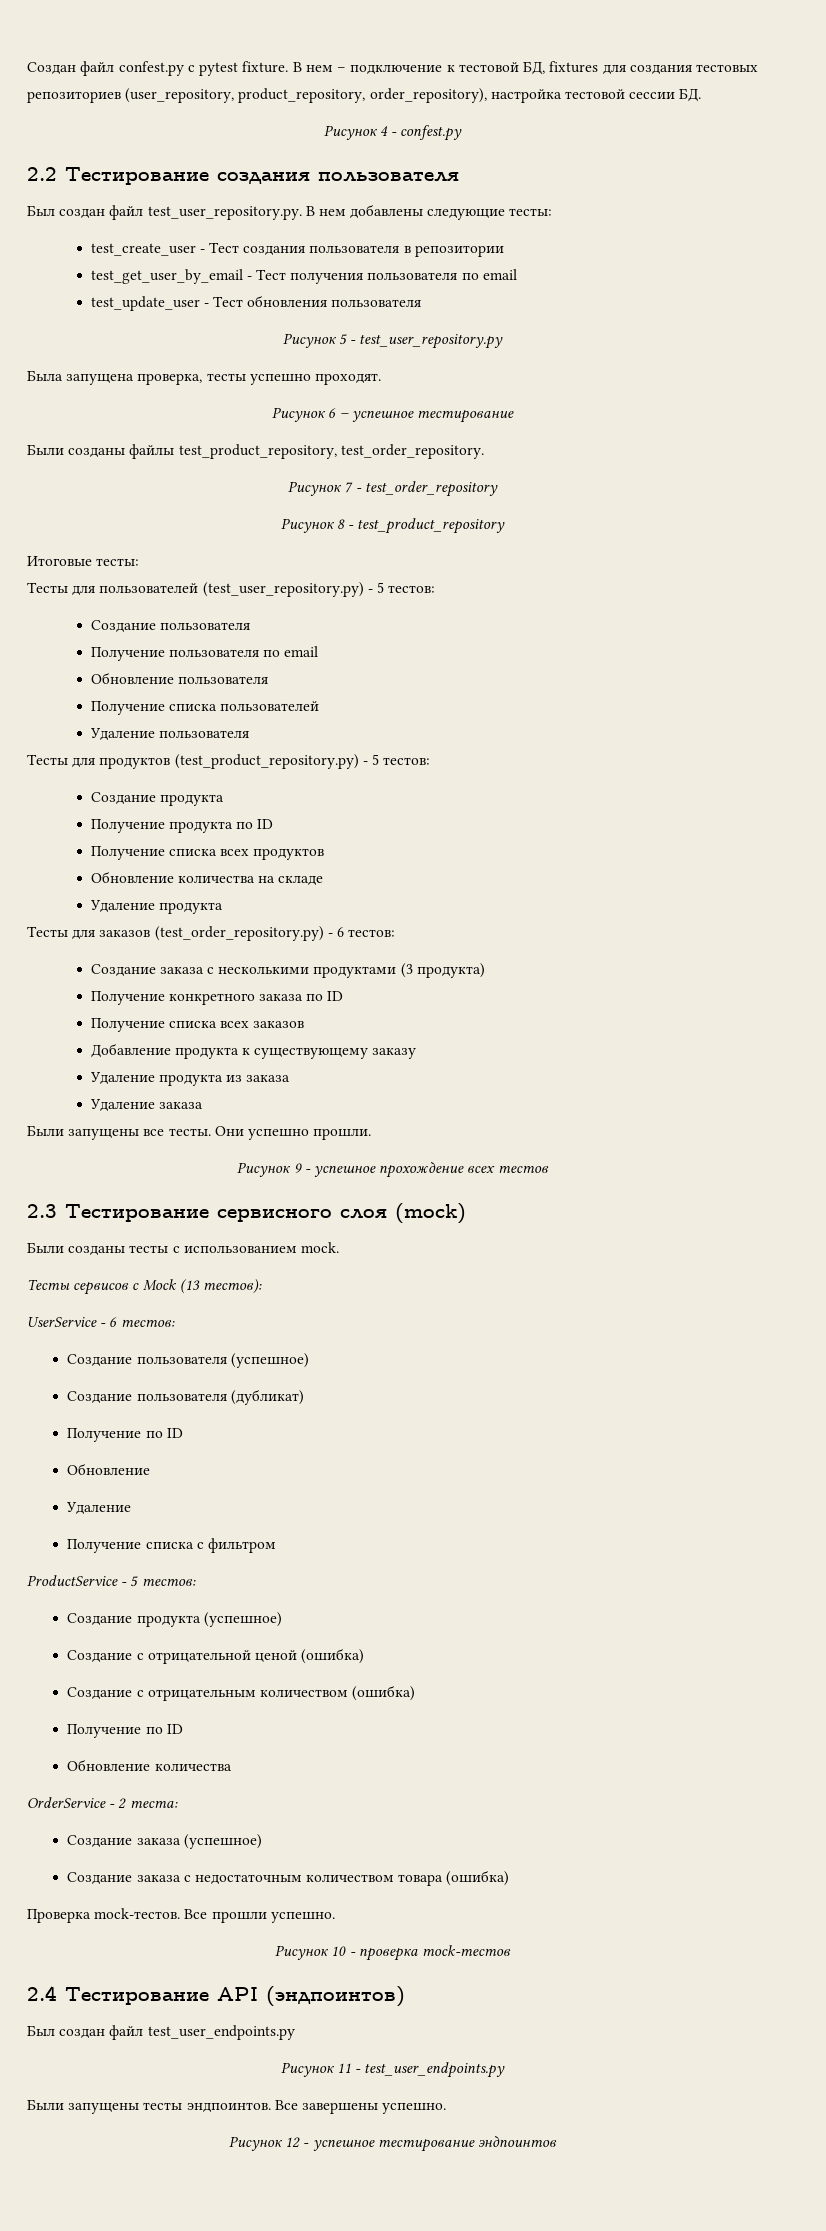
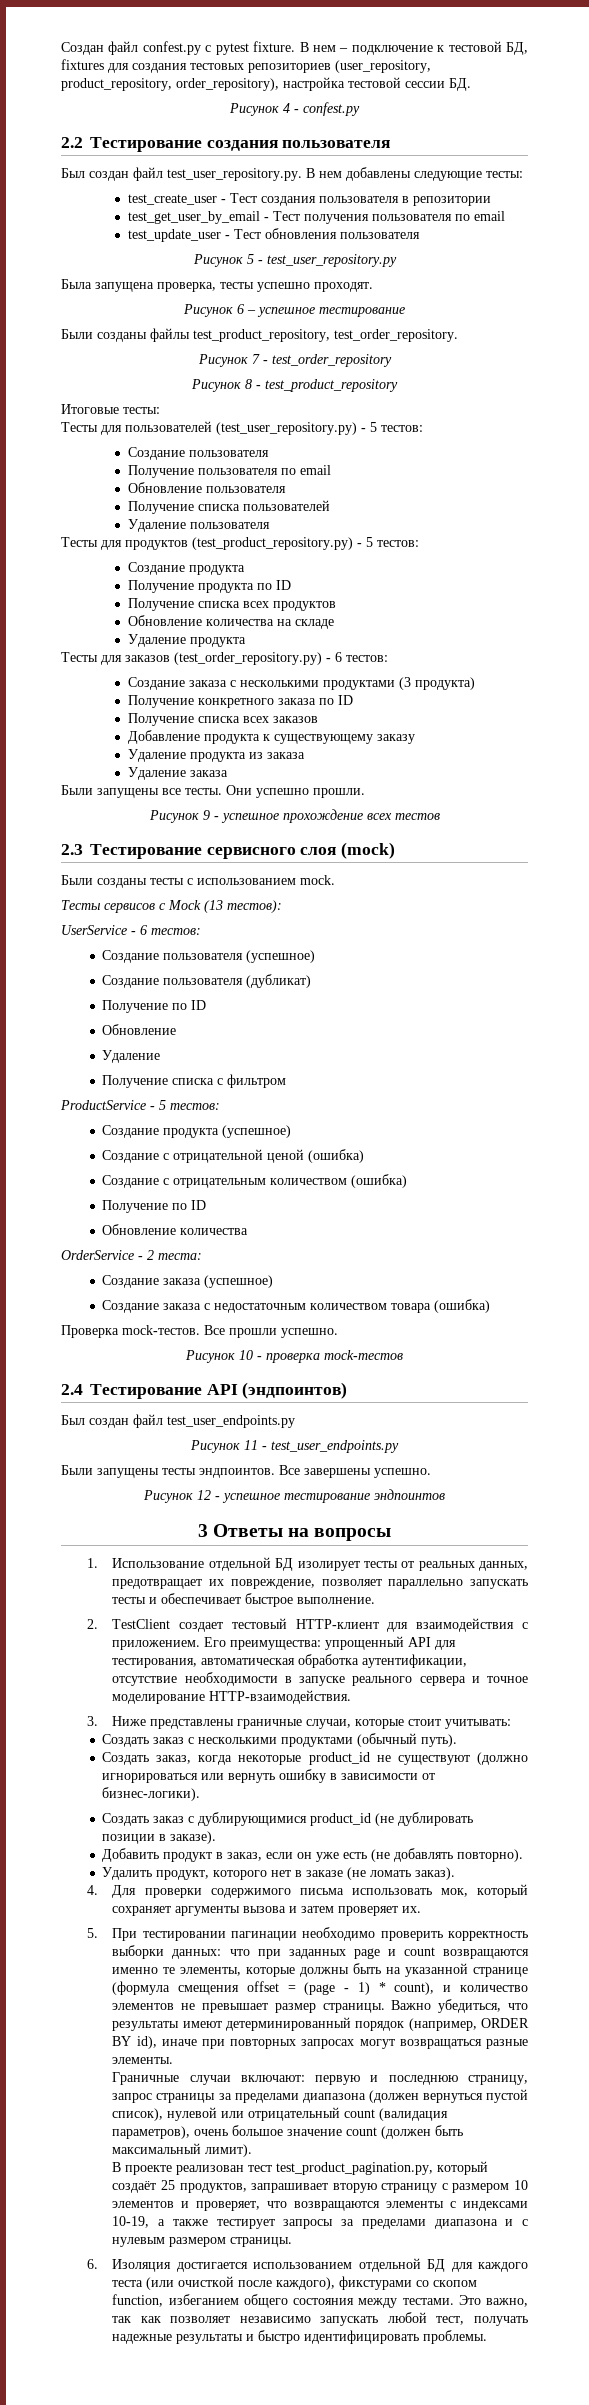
(557, 2141) none -> [197,1524,392,1541] [86,1557,528,1571] [112,1579,528,1589] [112,1593,376,1607] [86,1618,528,1632] [112,1636,457,1650] [112,1654,468,1668] [112,1672,528,1686] [112,1690,352,1704] [86,1716,512,1729] [102,1733,458,1747] [102,1752,528,1765] [102,1769,436,1783] [102,1787,201,1801] [102,1812,474,1826] [102,1831,217,1844] [102,1848,524,1862] [102,1867,456,1880] [86,1884,528,1898] [112,1906,422,1916] [86,1927,528,1941] [112,1945,530,1959] [112,1963,528,1977] [112,1981,529,1995] [112,1999,528,2013] [112,2017,529,2031] [112,2036,528,2049] [112,2057,174,2064] [112,2072,528,2085] [112,2089,528,2103] [112,2107,449,2121] [112,2125,464,2139] [112,2143,253,2157] [112,2161,489,2175] [112,2180,528,2193] [112,2201,528,2211] [112,2216,528,2229] [112,2237,293,2247] [86,2258,529,2272] [112,2276,478,2290] [112,2294,528,2308] [112,2312,528,2326] [112,2330,488,2344] // 3 Ответы на вопросы // 1. Использование отдельной БД изолирует тесты от реальных данных, предотвращает их повреждение, позволяет параллельно запускать тесты и обеспечивает быстрое выполнение. // 2. TestClient создает тестовый HTTP-клиент для взаимодействия с приложением. Его преимущества: упрощенный API для тестирования, автоматическая обработка аутентификации, отсутствие необходимости в запуске реального сервера и точное моделирование HTTP-взаимодействия. // 3. Ниже представлены граничные случаи, которые стоит учитывать: // Создать заказ с несколькими продуктами (обычный путь). // Создать заказ, когда некоторые product_id не существуют (должно игнорироваться или вернуть ошибку в зависимости от бизнес-логики). // Создать заказ с дублирующимися product_id (не дублировать позиции в заказе). // Добавить продукт в заказ, если он уже есть (не добавлять повторно). // Удалить продукт, которого нет в заказе (не ломать заказ). // 4. Для проверки содержимого письма использовать мок, который сохраняет аргументы вызова и затем проверяет их. // 5. При тестировании пагинации необходимо проверить корректность выборки данных: что при заданных page и count возвращаются именно те элементы, которые должны быть на указанной странице (формула смещения offset = (page - 1) * count), и количество элементов не превышает размер страницы. Важно убедиться, что результаты имеют детерминированный порядок (например, ORDER BY id), иначе при повторных запросах могут возвращаться разные элементы. // Граничные случаи включают: первую и последнюю страницу, запрос страницы за пределами диапазона (должен вернуться пустой список), нулевой или отрицательный count (валидация параметров), очень большое значение count (должен быть максимальный лимит). // В проекте реализован тест test_product_pagination.py, который создаёт 25 продуктов, запрашивает вторую страницу с размером 10 элементов и проверяет, что возвращаются элементы с индексами 10-19, а также тестирует запросы за пределами диапазона и с нулевым размером страницы. // 6. Изоляция достигается использованием отдельной БД для каждого теста (или очисткой после каждого), фикстурами со скопом function, избеганием общего состояния между тестами. Это важно, так как позволяет независимо запускать любой тест, получать надежные результаты и быстро идентифицировать проблемы.

